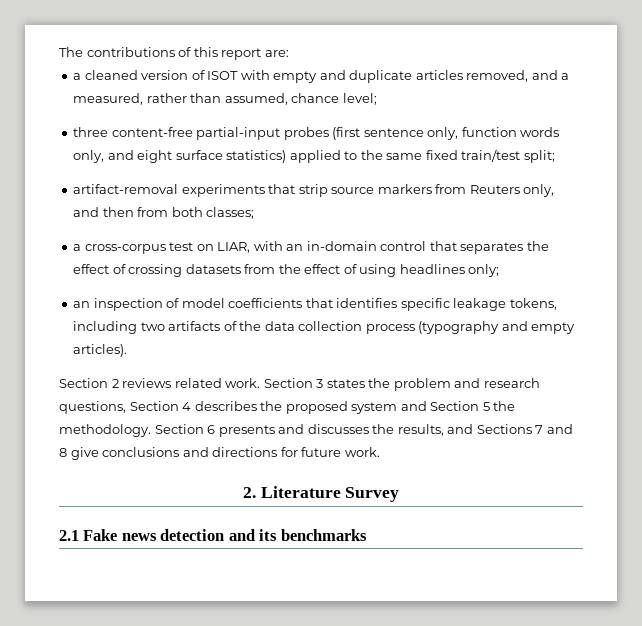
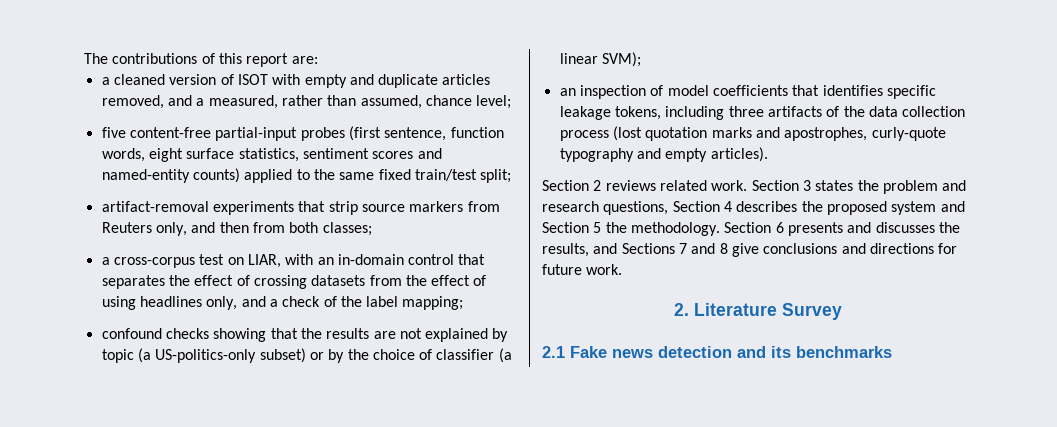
[73,127,109,137] three -> [101,127,126,138] five
[363,127,560,140] [73,150,287,163] sentence only, function words only, and eight surface statistics) -> [384,127,504,141] [101,148,442,162] [101,168,240,183] sentence, function words, eight surface statistics, sentiment scores and named-entity counts)
[468,264,500,277] only; -> [206,296,464,310] [101,328,509,342] [101,348,512,363] [559,52,641,67] only, and a check of the label mapping; // confound checks showing that the results are not explained by topic (a US-politics-only subset) or by the choice of classifier (a linear SVM);
[140,322,165,331] two -> [728,106,764,117] three
[418,321,500,334] (typography -> [612,126,946,141] [559,148,634,162] (lost quotation marks and apostrophes, curly-quote typography

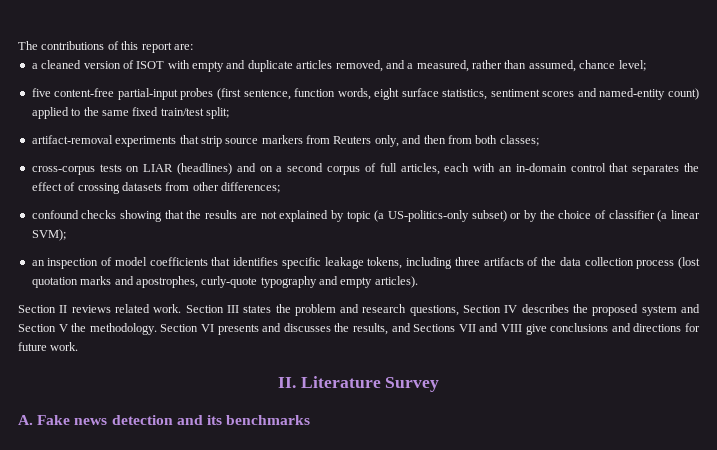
[192,168,240,183] counts) -> [667,88,699,100] count)
[101,254,281,268] a cross-corpus test on LIAR, -> [31,163,470,175] cross-corpus tests on LIAR (headlines) and on a second corpus of full articles, each
[405,275,487,286] [101,296,464,310] the effect of using headlines only, and a check of the label mapping; -> [192,182,280,193] other differences;
[593,180,602,191] 2 -> [59,305,68,313] II
[802,180,811,191] 3 -> [226,305,239,313] III
[723,201,732,212] 4 -> [504,305,518,313] IV
[593,222,602,233] 5 -> [58,324,68,332] V
[775,222,784,233] 6 -> [201,324,214,332] VI
[678,243,728,254] 7 and 8 -> [458,323,523,332] VII and VIII
[673,303,689,316] 2. -> [277,377,296,388] II.
[542,346,565,358] 2.1 -> [18,415,33,425] A.

